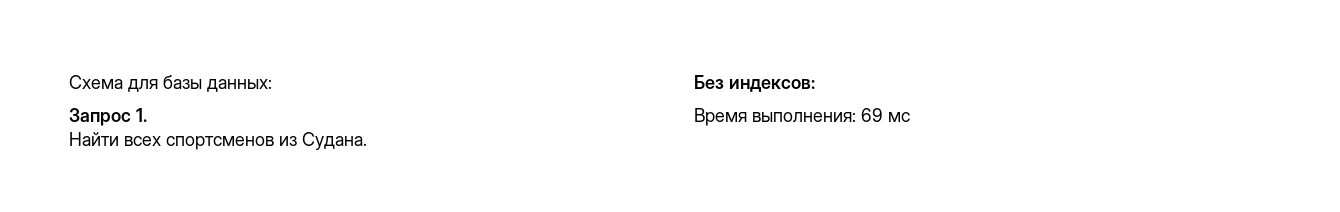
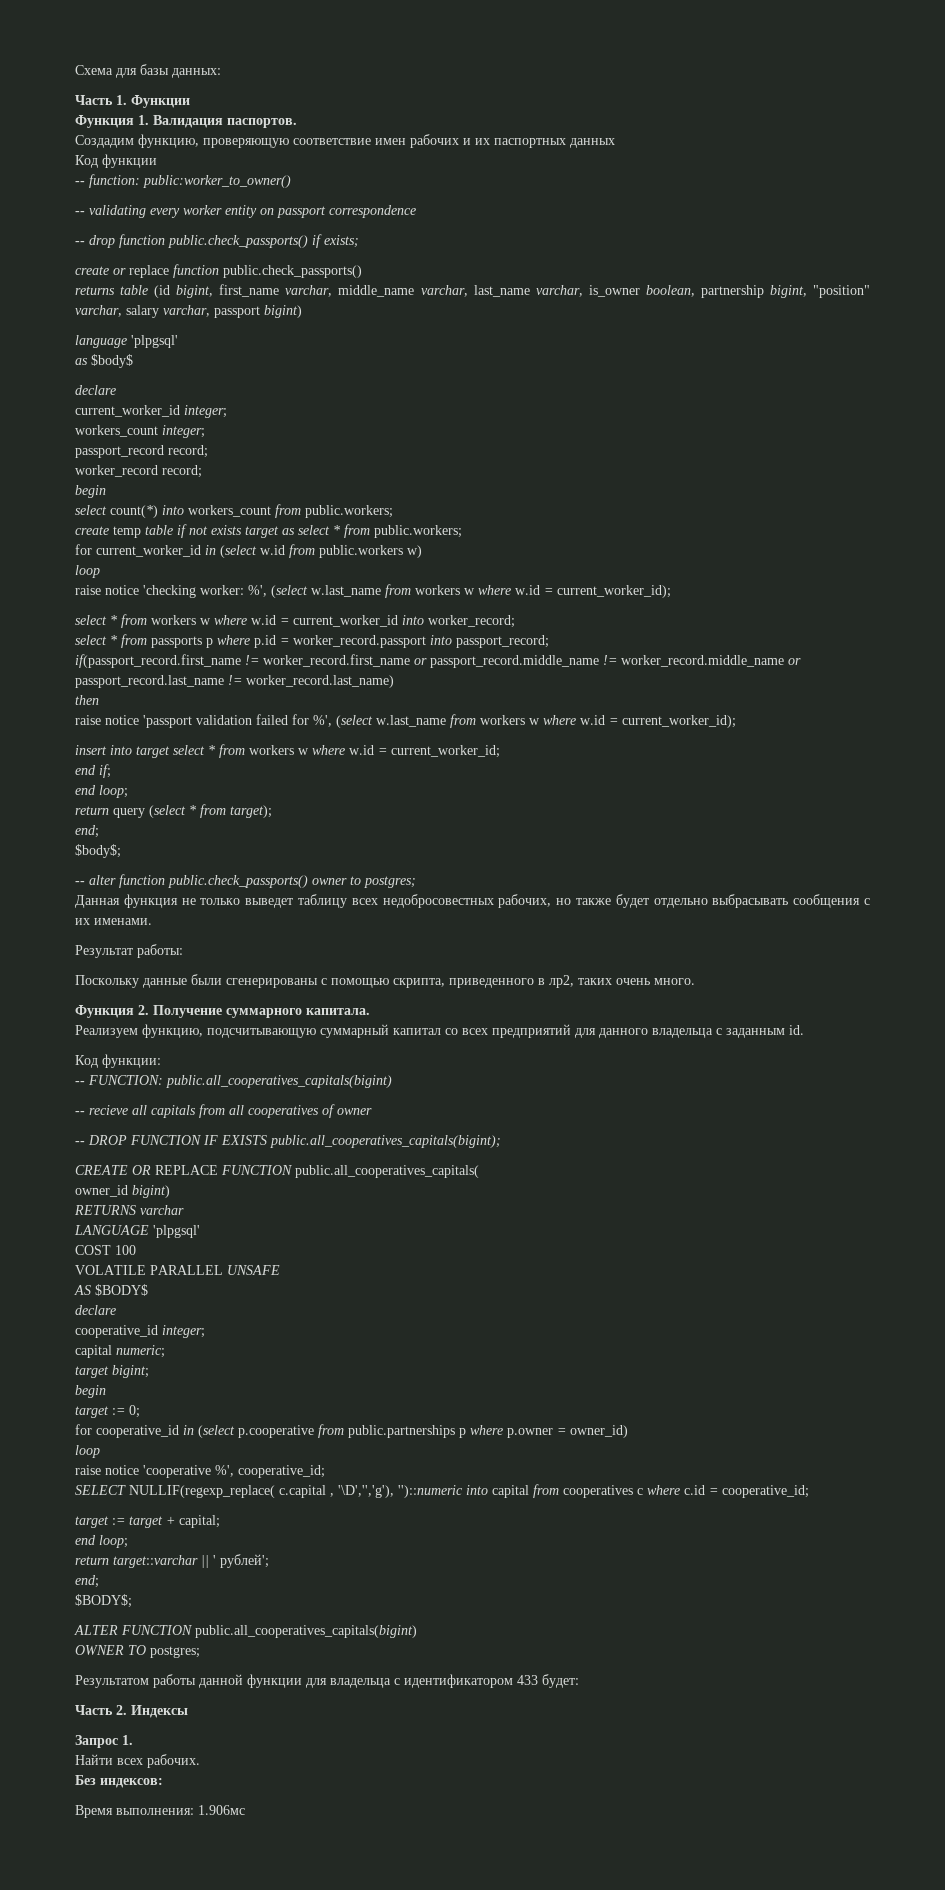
(272, 85) none -> [75,95,190,108] [75,115,297,128] [75,134,615,148] [75,154,157,168] [75,174,291,188] [75,205,416,218] [75,234,359,248] [75,264,362,278] [75,284,870,298] [75,305,302,318] [75,335,178,348] [75,354,133,368] [75,385,116,395] [75,405,227,418] [75,425,205,438] [75,445,208,458] [75,465,202,478] [75,485,106,498] [75,504,393,518] [75,524,462,538] [75,544,422,558] [75,565,100,578] [75,584,671,598] [75,614,515,628] [75,634,549,648] [75,654,801,668] [75,675,394,688] [75,695,99,705] [75,714,736,728] [75,744,500,758] [75,764,111,778] [75,785,128,798] [75,804,272,818] [75,825,99,838] [75,844,121,858] [75,874,416,888] [75,894,870,908] [75,918,152,925] [75,944,183,958] [75,974,695,988] [75,1005,370,1018] [75,1024,804,1038] [75,1054,161,1068] [75,1075,392,1088] [75,1104,372,1118] [75,1135,501,1148] [75,1165,479,1178] [75,1185,170,1198] [74,1205,184,1215] [74,1225,200,1238] [75,1245,136,1255] [75,1265,280,1275] [74,1284,148,1296] [75,1305,116,1315] [75,1325,205,1338] [75,1345,165,1358] [75,1365,149,1378] [75,1385,106,1398] [75,1405,140,1418] [75,1424,628,1438] [75,1445,100,1458] [75,1465,325,1478] [75,1484,809,1498] [75,1515,220,1528] [75,1535,128,1548] [75,1554,269,1568] [75,1575,99,1588] [75,1594,132,1608] [74,1625,417,1638] [75,1645,200,1658] [75,1674,579,1688] [75,1705,188,1718] // Часть 1. Функции // Функция 1. Валидация паспортов. // Создадим функцию, проверяющую соответствие имен рабочих и их паспортных данных // Код функции // -- function: public:worker_to_owner() // -- validating every worker entity on passport correspondence // -- drop function public.check_passports() if exists; // create or replace function public.check_passports() // returns table (id bigint, first_name varchar, middle_name varchar, last_name varchar, is_owner boolean, partnership bigint, "position" varchar, salary varchar, passport bigint) // language 'plpgsql' // as $body$ // declare // current_worker_id integer; // workers_count integer; // passport_record record; // worker_record record; // begin // select count(*) into workers_count from public.workers; // create temp table if not exists target as select * from public.workers; // for current_worker_id in (select w.id from public.workers w) // loop // raise notice 'checking worker: %', (select w.last_name from workers w where w.id = current_worker_id); // select * from workers w where w.id = current_worker_id into worker_record; // select * from passports p where p.id = worker_record.passport into passport_record; // if(passport_record.first_name != worker_record.first_name or passport_record.middle_name != worker_record.middle_name or passport_record.last_name != worker_record.last_name) // then // raise notice 'passport validation failed for %', (select w.last_name from workers w where w.id = current_worker_id); // insert into target select * from workers w where w.id = current_worker_id; // end if; // end loop; // return query (select * from target); // end; // $body$; // -- alter function public.check_passports() owner to postgres; // Данная функция не только выведет таблицу всех недобросовестных рабочих, но также будет отдельно выбрасывать сообщения с их именами. // Результат работы: // Поскольку данные были сгенерированы с помощью скрипта, приведенного в лр2, таких очень много. // Функция 2. Получение суммарного капитала. // Реализуем функцию, подсчитывающую суммарный капитал со всех предприятий для данного владельца с заданным id. // Код функции: // -- FUNCTION: public.all_cooperatives_capitals(bigint) // -- recieve all capitals from all cooperatives of owner // -- DROP FUNCTION IF EXISTS public.all_cooperatives_capitals(bigint); // CREATE OR REPLACE FUNCTION public.all_cooperatives_capitals( // owner_id bigint) // RETURNS varchar // LANGUAGE 'plpgsql' // COST 100 // VOLATILE PARALLEL UNSAFE // AS $BODY$ // declare // cooperative_id integer; // capital numeric; // target bigint; // begin // target := 0; // for cooperative_id in (select p.cooperative from public.partnerships p where p.owner = owner_id) // loop // raise notice 'cooperative %', cooperative_id; // SELECT NULLIF(regexp_replace( c.capital , '\D','','g'), '')::numeric into capital from cooperatives c where c.id = cooperative_id; // target := target + capital; // end loop; // return target::varchar || ' рублей'; // end; // $BODY$; // ALTER FUNCTION public.all_cooperatives_capitals(bigint) // OWNER TO postgres; // Результатом работы данной функции для владельца с идентификатором 433 будет: // Часть 2. Индексы
[166,132,367,150] спортсменов из Судана. -> [147,1754,200,1768] рабочих.
[861,108,910,122] 69 мс -> [198,1805,245,1815] 1.906мс

